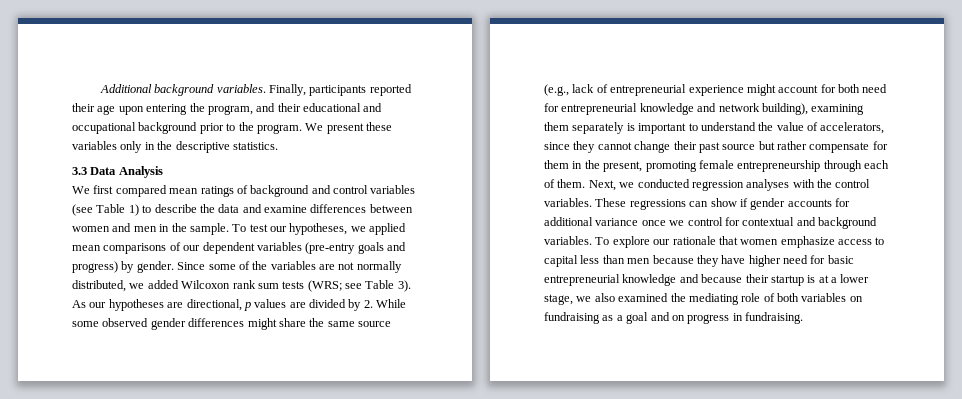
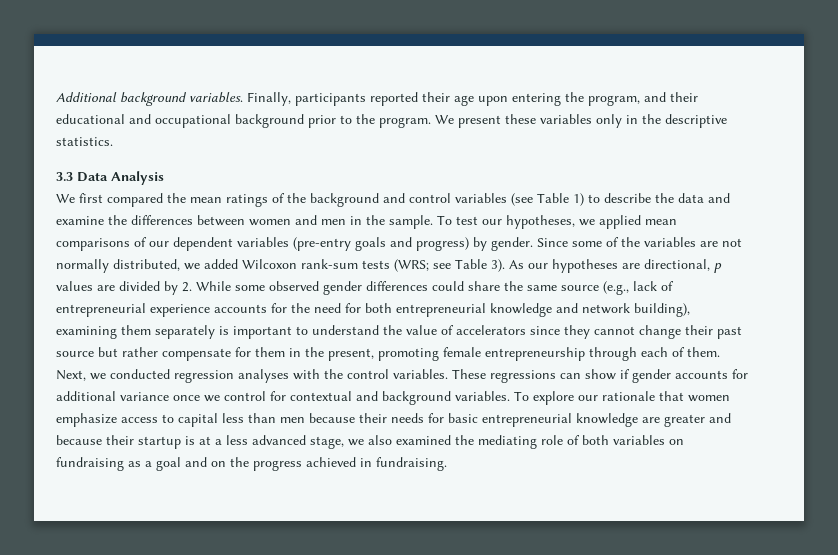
(167, 191) none -> [167,193,186,203] the
(248, 189) none -> [287,193,306,203] the
(307, 209) none -> [108,215,127,225] the
[232,280,279,289] rank sum -> [301,259,358,269] rank-sum
[247,318,277,330] might -> [432,281,464,291] could
[746,84,888,96] [544,103,559,112] might account for both need for -> [214,303,392,313] accounts for the need for both
[820,122,885,134] accelerators, -> [456,325,526,335] accelerators
[696,255,808,267] they have higher need -> [359,413,424,423] their needs
(677, 280) none -> [642,414,705,427] are greater
[840,274,870,283] lower -> [226,435,306,445] less advanced
[687,314,730,324] progress -> [230,457,356,471] the progress achieved

